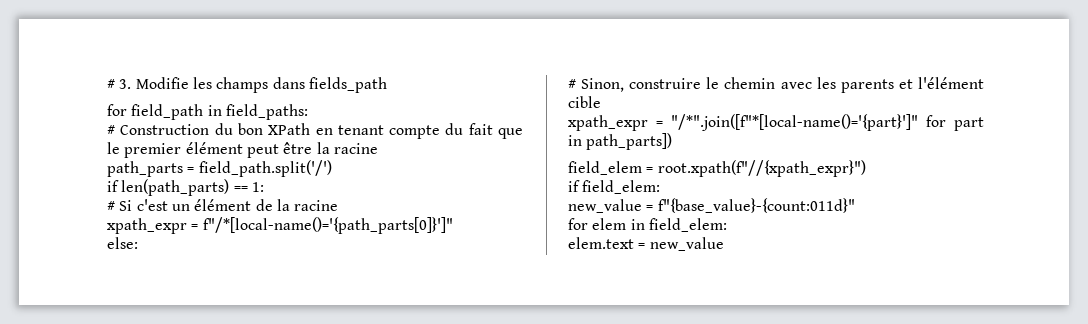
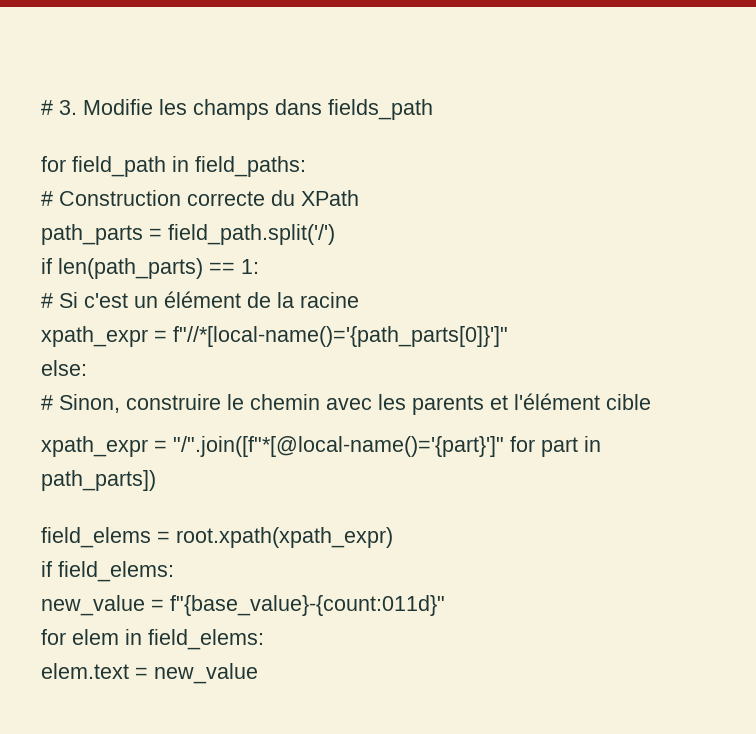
[214,123,263,135] du bon -> [187,190,295,206] correcte du
[315,123,524,139] [107,142,378,158] en tenant compte du fait que le premier élément peut être la racine -> (359, 198) none
[202,217,453,234] f"/*[local-name()='{path_parts[0]}']" -> [173,326,508,347] f"//*[local-name()='{path_parts[0]}']"
[671,114,918,131] "/*".join([f"*[local-name()='{part}']" -> [173,436,504,457] "/".join([f"*[@local-name()='{part}']"
[568,160,866,177] [568,180,661,194] field_elem = root.xpath(f"//{xpath_expr}") // if field_elem: -> [41,527,393,548] [41,561,174,582] field_elems = root.xpath(xpath_expr) // if field_elems:
[648,218,727,232] field_elem: -> [148,629,264,650] field_elems:

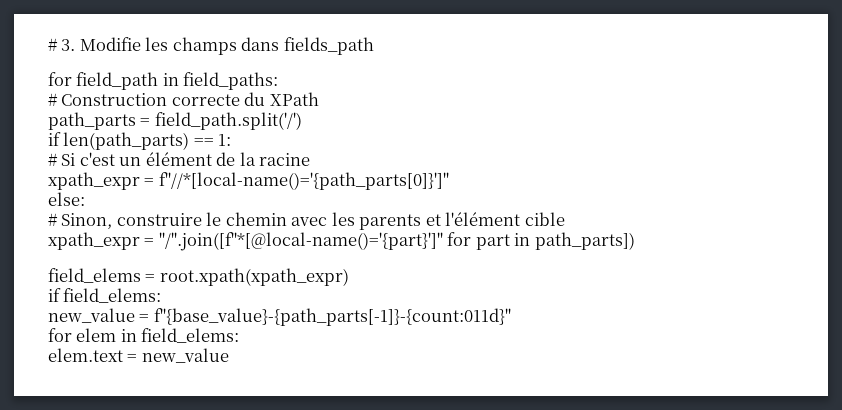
[170,595,445,616] f"{base_value}-{count:011d}" -> [153,308,511,326] f"{base_value}-{path_parts[-1]}-{count:011d}"

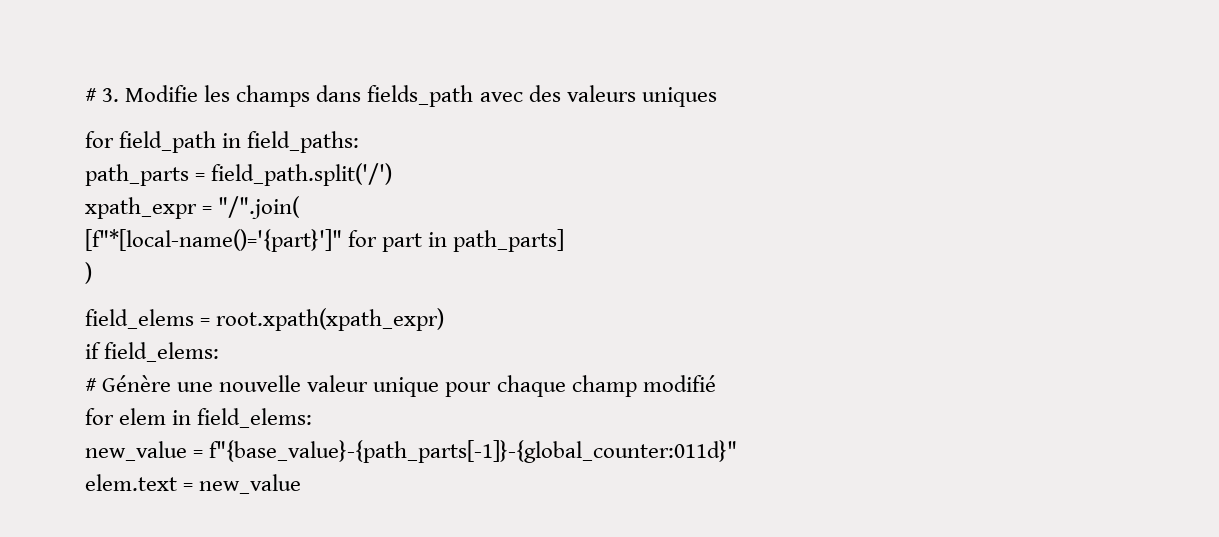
(374, 46) none -> [479,85,717,107] avec des valeurs uniques
[48,92,319,106] [48,112,302,130] [48,132,232,150] [48,152,311,166] [48,172,449,190] [48,192,85,206] [48,212,565,230] [48,232,443,251] # Construction correcte du XPath // path_parts = field_path.split('/') // if len(path_parts) == 1: // # Si c'est un élément de la racine // xpath_expr = f"//*[local-name()='{path_parts[0]}']" // else: // # Sinon, construire le chemin avec les parents et l'élément cible // xpath_expr = "/".join([f"*[@local-name()='{part}']" -> [85,163,393,186] [85,196,301,219] [85,229,342,252] path_parts = field_path.split('/') // xpath_expr = "/".join( // [f"*[local-name()='{part}']"
[534,232,635,250] path_parts]) -> [453,229,565,252] [85,262,92,284] path_parts] // )
[48,308,511,326] new_value = f"{base_value}-{path_parts[-1]}-{count:011d}" -> [85,375,716,397] # Génère une nouvelle valeur unique pour chaque champ modifié
(240, 335) none -> [85,440,738,463] // new_value = f"{base_value}-{path_parts[-1]}-{global_counter:011d}"

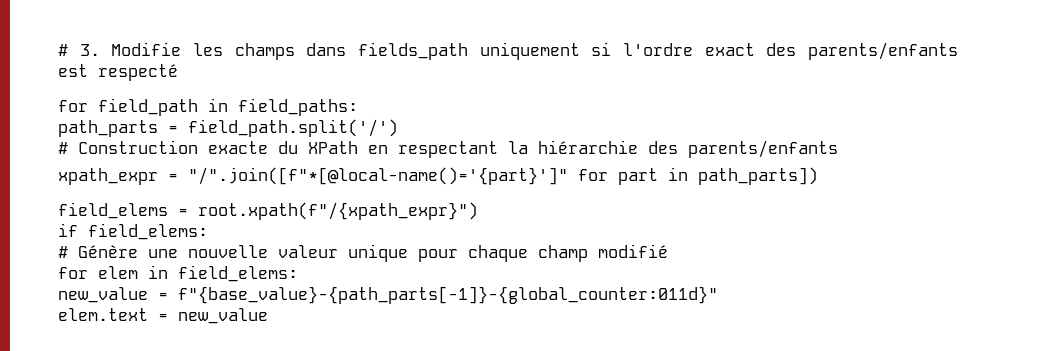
[479,85,717,107] avec des valeurs uniques -> [479,42,958,60] [58,64,178,81] uniquement si l'ordre exact des parents/enfants est respecté
(393, 174) none -> [58,140,838,158] // # Construction exacte du XPath en respectant la hiérarchie des parents/enfants
[218,196,301,219] [85,229,342,252] "/".join( // [f"*[local-name()='{part}']" -> [188,167,568,185] "/".join([f"*[@local-name()='{part}']"
[453,229,565,252] [85,262,92,284] path_parts] // ) -> [698,167,818,185] path_parts])
[216,308,445,331] root.xpath(xpath_expr) -> [198,202,478,220] root.xpath(f"/{xpath_expr}")

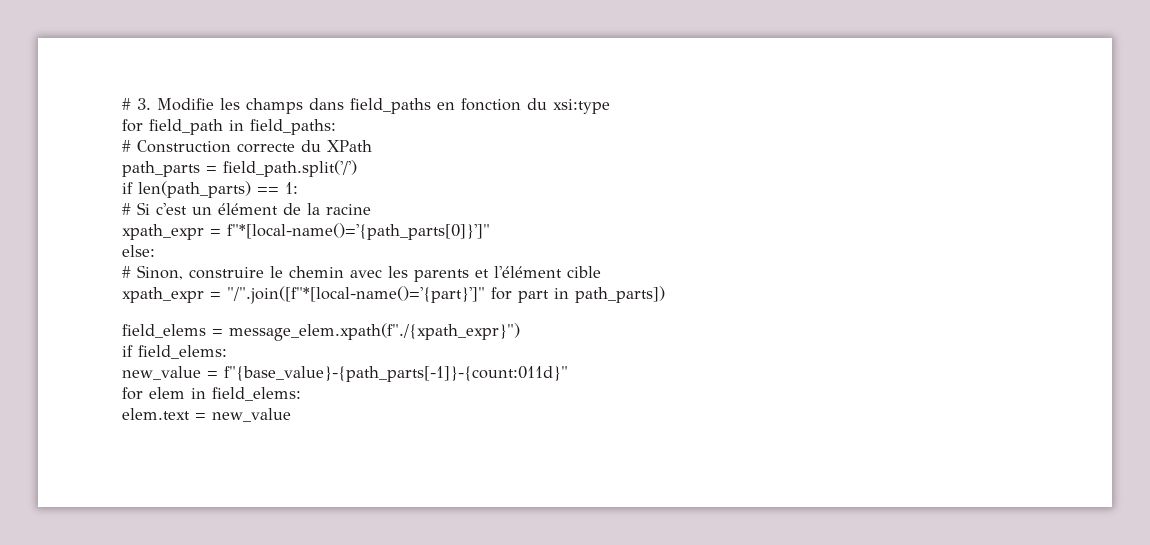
[358,42,958,60] [58,64,178,81] [58,98,358,116] [58,119,398,137] [58,140,838,158] [58,167,568,185] fields_path uniquement si l'ordre exact des parents/enfants est respecté // for field_path in field_paths: // path_parts = field_path.split('/') // # Construction exacte du XPath en respectant la hiérarchie des parents/enfants // xpath_expr = "/".join([f"*[@local-name()='{part}']" -> [350,98,610,114] [122,119,336,135] [122,140,372,153] [122,160,357,177] [122,181,298,198] [122,202,371,215] [122,223,490,240] [122,245,155,257] [122,265,601,282] [122,286,485,304] field_paths en fonction du xsi:type // for field_path in field_paths: // # Construction correcte du XPath // path_parts = field_path.split('/') // if len(path_parts) == 1: // # Si c'est un élément de la racine // xpath_expr = f"*[local-name()='{path_parts[0]}']" // else: // # Sinon, construire le chemin avec les parents et l'élément cible // xpath_expr = "/".join([f"*[local-name()='{part}']"
[198,202,478,220] root.xpath(f"/{xpath_expr}") -> [229,323,520,341] message_elem.xpath(f"./{xpath_expr}")
[58,244,668,262] # Génère une nouvelle valeur unique pour chaque champ modifié -> [122,366,568,382] new_value = f"{base_value}-{path_parts[-1]}-{count:011d}"
[58,286,718,304] // new_value = f"{base_value}-{path_parts[-1]}-{global_counter:011d}" -> (301, 394) none

